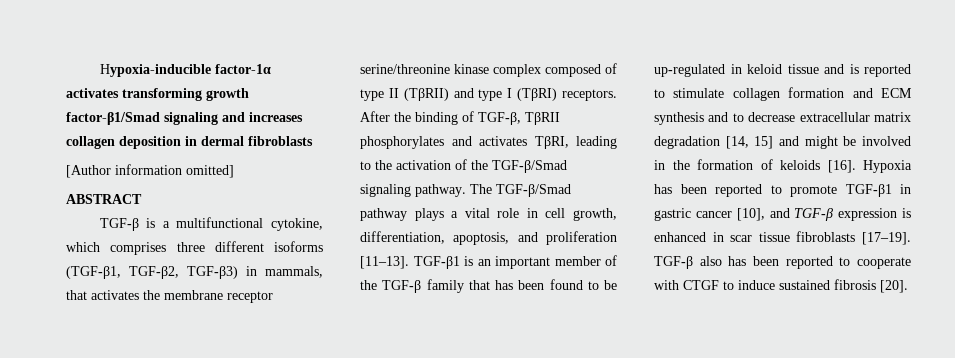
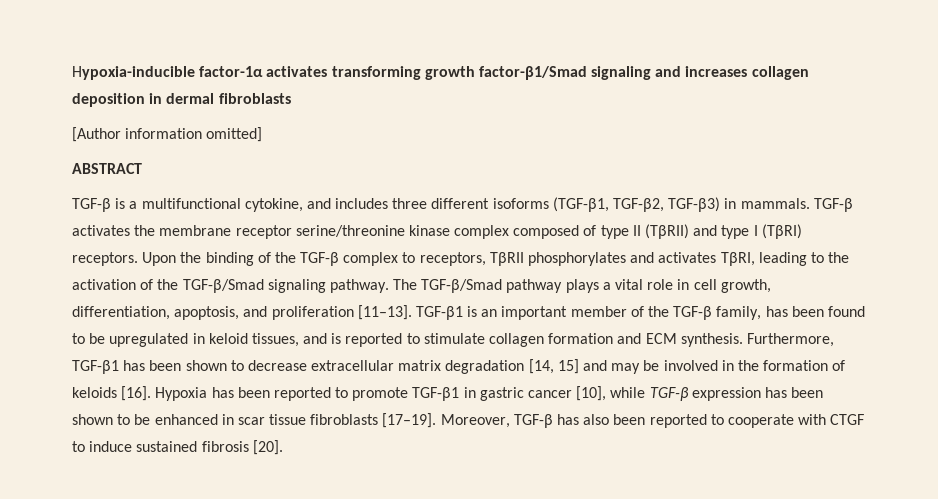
[66,242,167,255] which comprises -> [306,198,389,209] and includes
[265,266,323,278] [66,290,87,300] mammals, that -> [740,198,853,212] mammals. TGF-β
[360,111,390,122] After -> [142,252,177,266] Upon
[478,112,521,125] TGF-β, -> [274,252,486,266] the TGF-β complex to receptors,
[426,279,490,293] family that -> [716,306,762,320] family,
[654,64,725,77] up-regulated -> [109,333,189,347] upregulated
[787,64,819,74] tissue -> [251,333,299,347] tissues,
[654,112,729,125] synthesis and -> [680,333,834,347] [72,360,227,374] synthesis. Furthermore, TGF-β1 has been shown
[804,136,838,149] might -> [611,363,641,374] may
[769,208,790,218] and -> [610,387,646,398] while
[902,208,911,218] is -> [764,387,824,398] [72,414,151,425] has been shown to be
[654,256,747,269] TGF-β also has -> [440,414,610,428] Moreover, TGF-β has also

